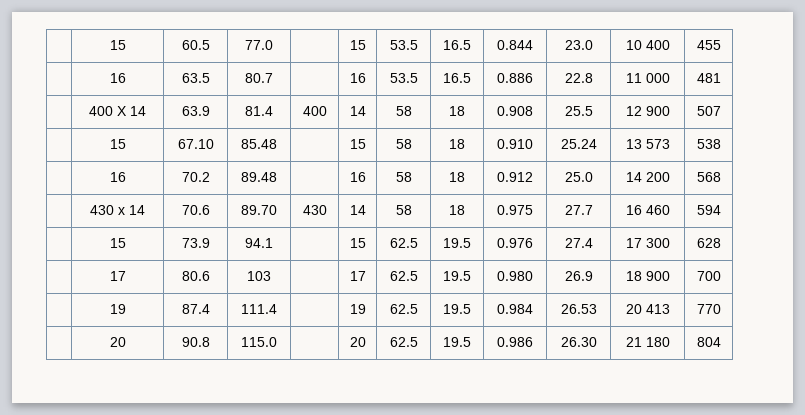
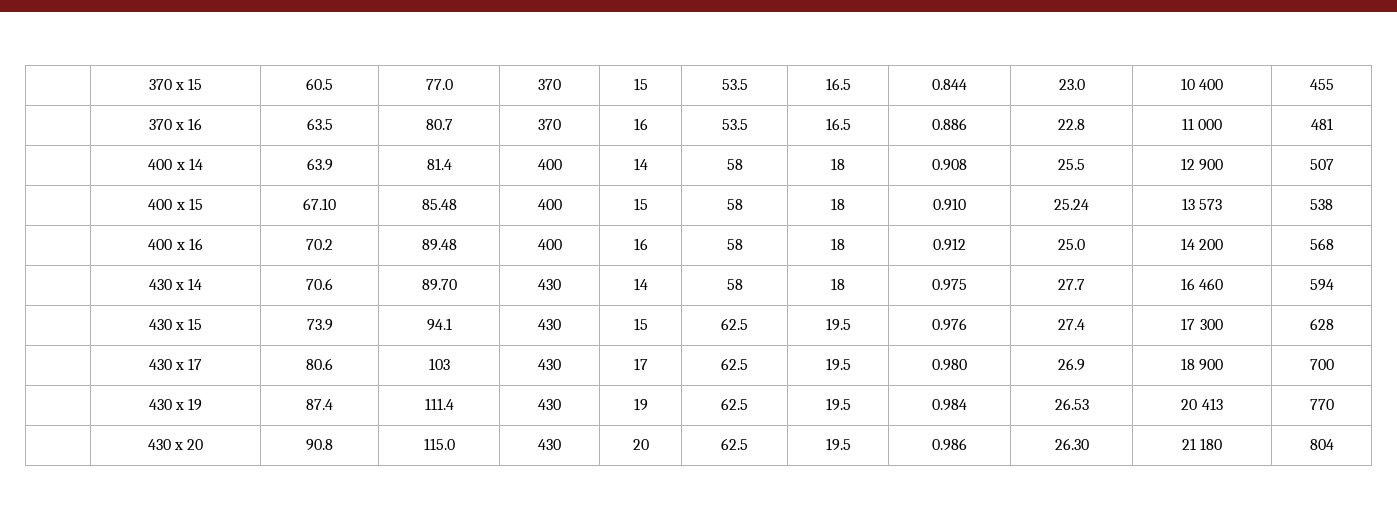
(109, 45) | -> [148,79,184,90] | 370 x
(273, 45) none -> [538,79,561,90] 370
(721, 45) none -> [148,119,184,130] 370 x
(273, 78) none -> [538,119,561,130] 370
[117,106,127,116] X -> [175,162,185,170] x
(721, 111) none -> [148,199,185,210] 400 x
(277, 144) none -> [537,199,562,210] 400
(721, 144) none -> [148,239,185,250] 400 x
(277, 177) none -> [537,239,562,250] 400
(721, 210) none -> [148,319,184,330] 430 x
(273, 243) none -> [538,319,561,330] 430
(721, 243) none -> [148,359,184,370] 430 x
(271, 276) none -> [538,359,561,370] 430
(721, 276) none -> [148,399,184,410] 430 x
(277, 309) none -> [538,399,561,410] 430
(721, 309) none -> [147,439,183,450] 430 x
(277, 342) none -> [538,439,561,450] 430

